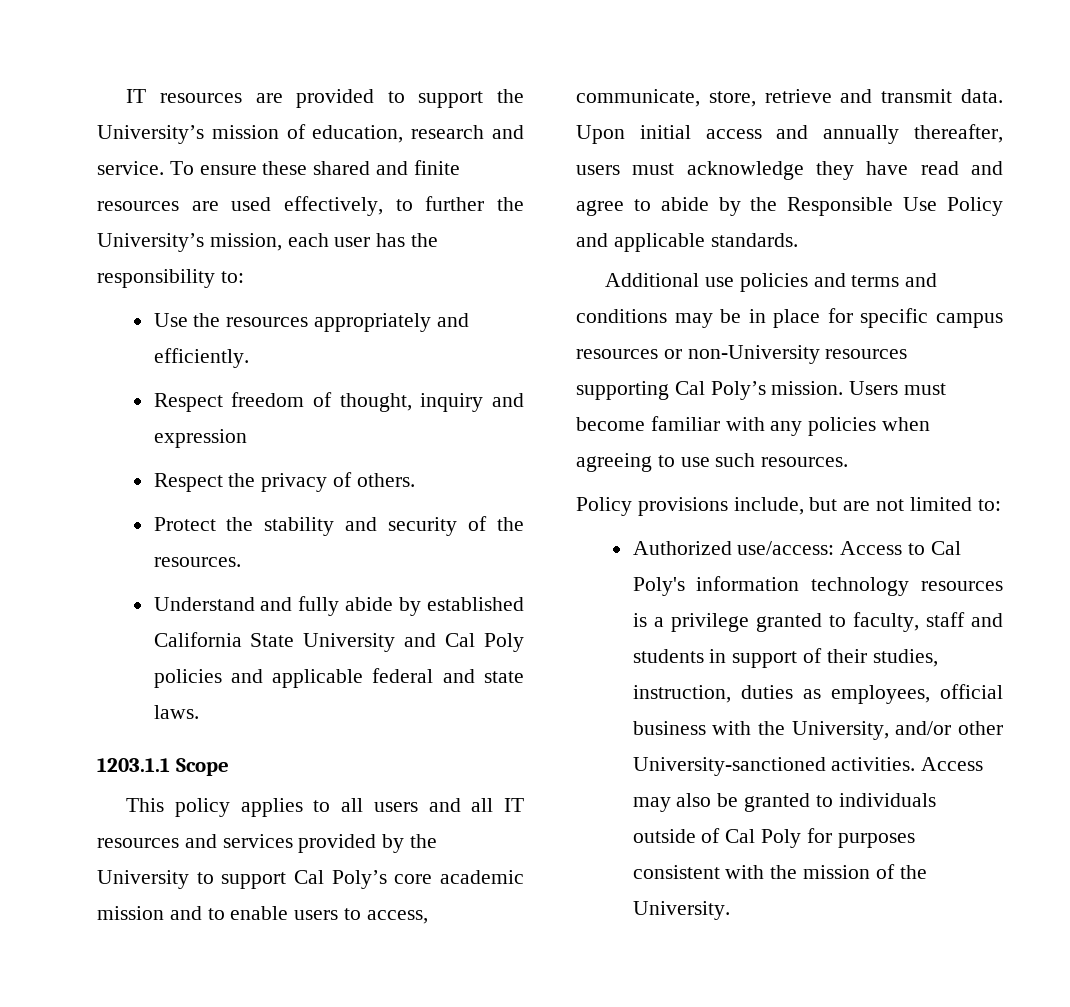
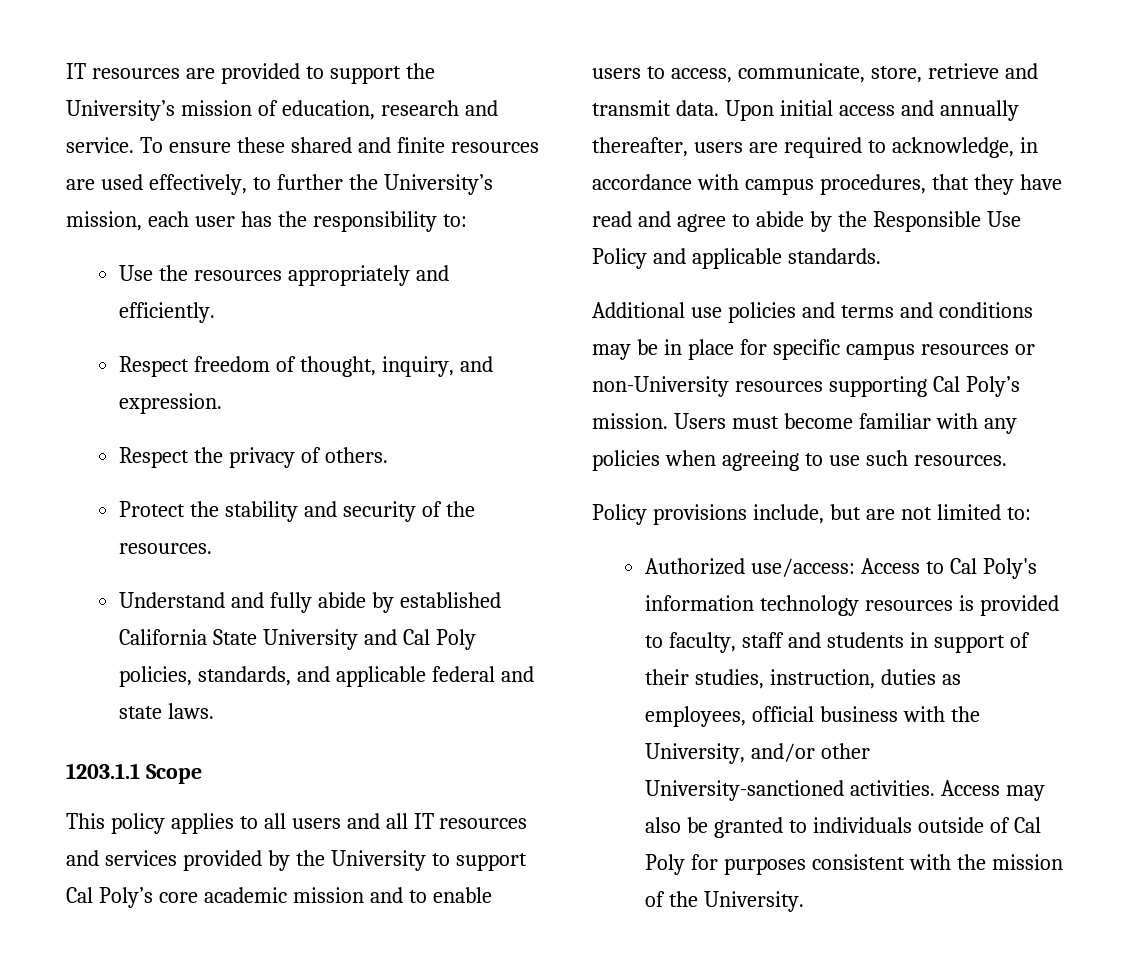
[420,393,524,412] [153,429,247,448] inquiry and expression -> [381,356,493,377] [119,393,223,414] inquiry, and expression.
[153,669,222,688] policies -> [119,666,292,687] policies, standards,
[632,161,804,180] must acknowledge -> [748,137,1038,158] [592,174,969,195] are required to acknowledge, in accordance with campus procedures, that
[653,613,822,632] a privilege granted -> [979,595,1059,616] provided

